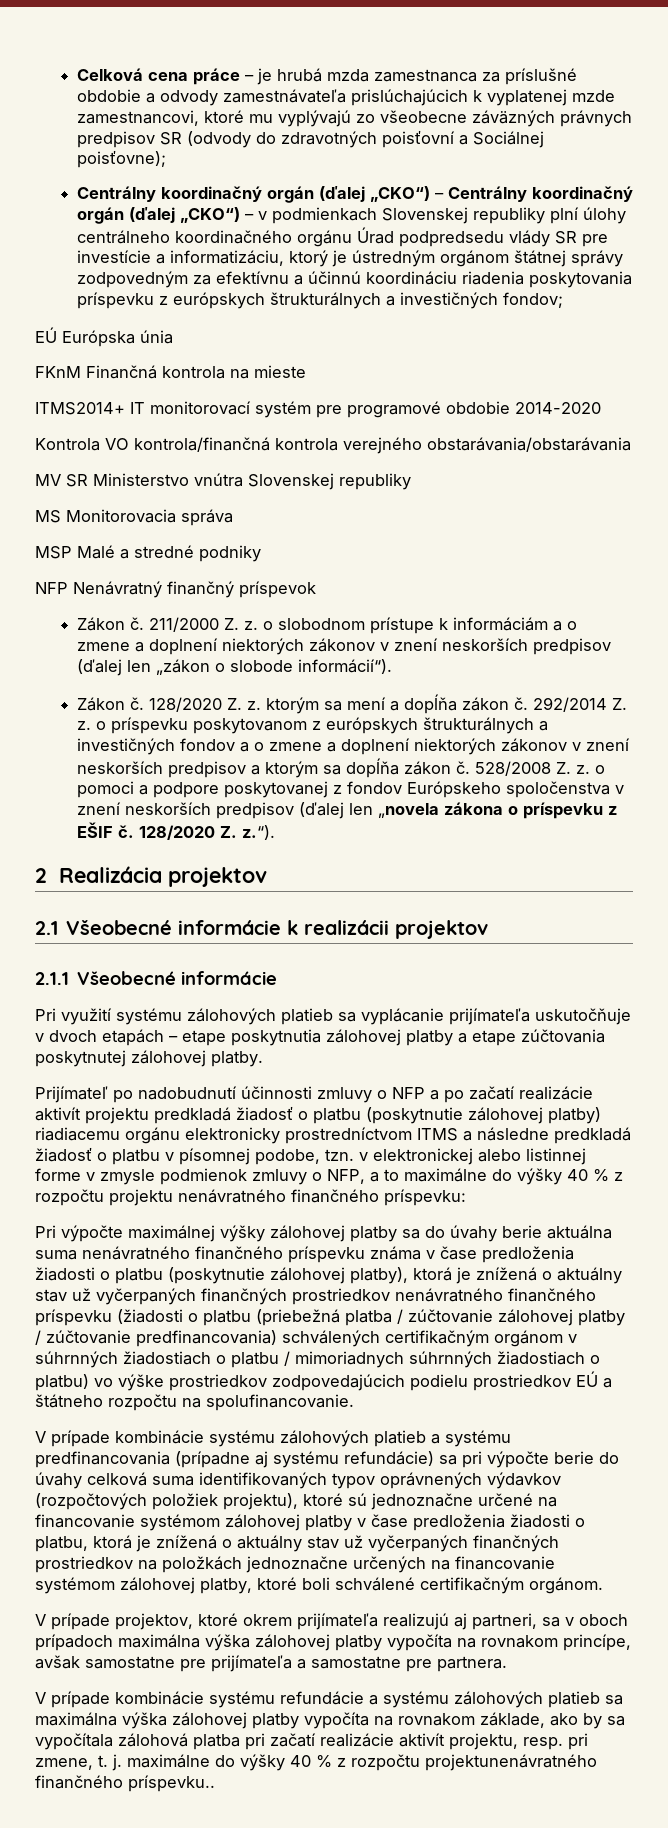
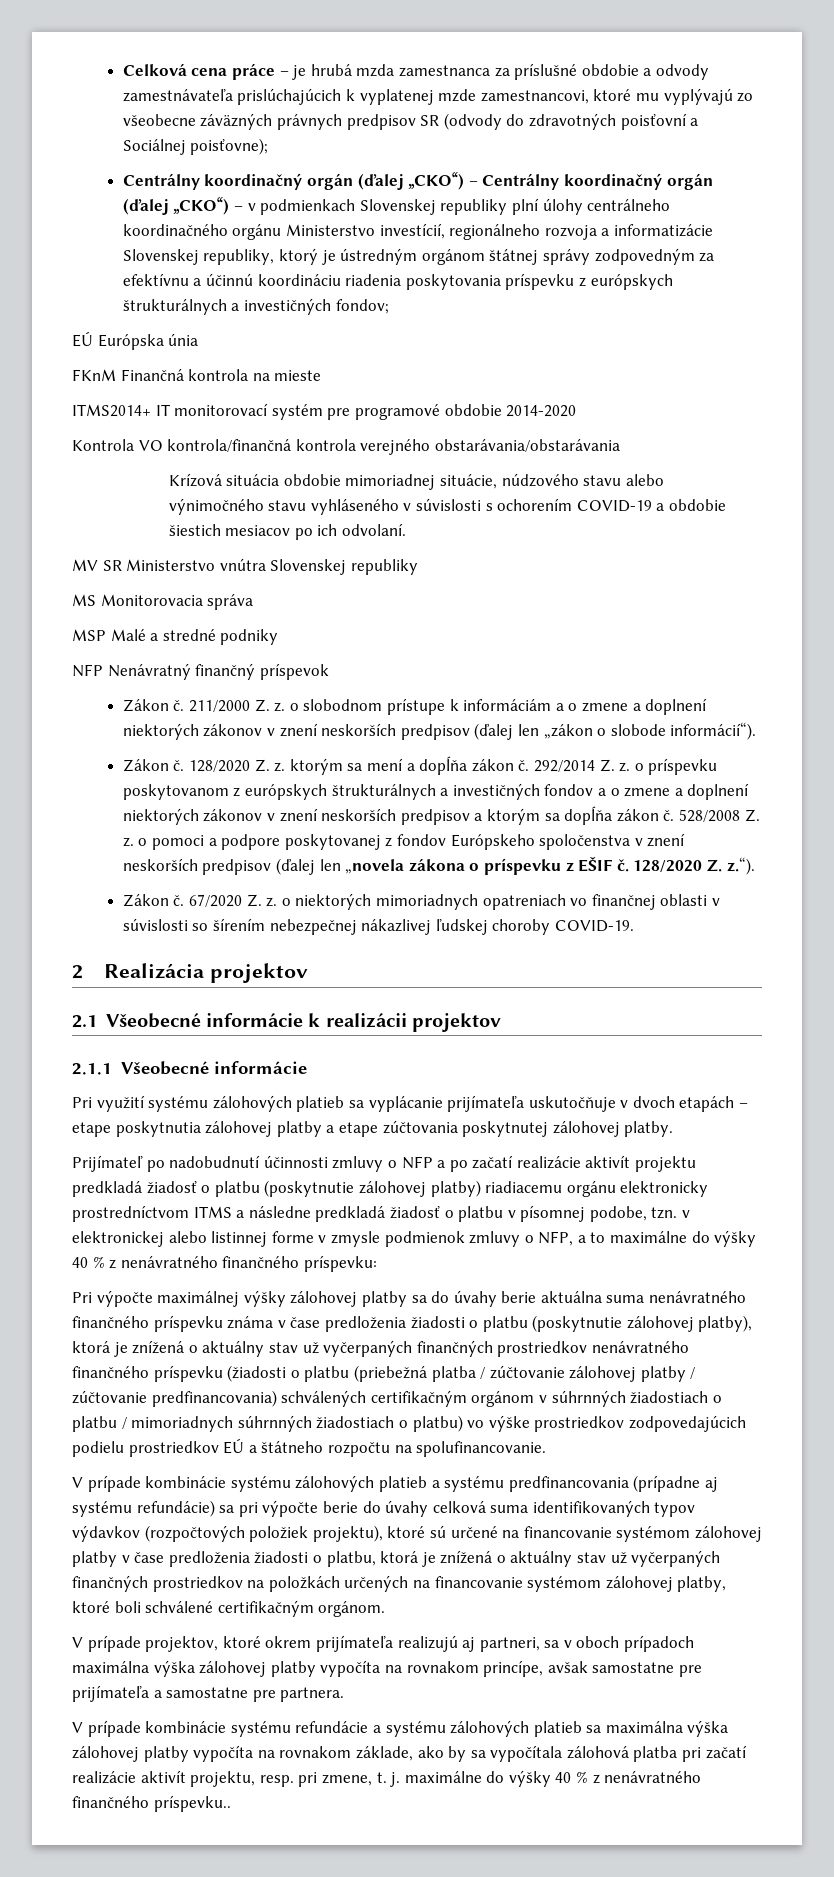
[356,227,608,247] [76,250,284,266] Úrad podpredsedu vlády SR pre investície a informatizáciu, -> [286,223,714,240] [122,249,275,265] Ministerstvo investícií, regionálneho rozvoja a informatizácie Slovenskej republiky,
(631, 444) none -> [168,473,664,490] [168,498,726,515] [168,523,406,540] // Krízová situácia obdobie mimoriadnej situácie, núdzového stavu alebo výnimočného stavu vyhláseného v súvislosti s ochorením COVID-19 a obdobie šiestich mesiacov po ich odvolaní.
(275, 832) none -> [122,893,720,910] [122,918,635,935] // Zákon č. 67/2020 Z. z. o niektorých mimoriadnych opatreniach vo finančnej oblasti v súvislosti so šírením nebezpečnej nákazlivej ľudskej choroby COVID-19.
[35,1189,173,1206] rozpočtu projektu -> (117, 1264) none
[380,1472,482,1489] oprávnených -> (696, 1509) none
[371,1493,473,1510] jednoznačne -> (446, 1531) none
[246,1556,348,1573] jednoznačne -> (340, 1584) none
[351,1754,597,1771] rozpočtu projektunenávratného -> [604,1771,702,1783] nenávratného

